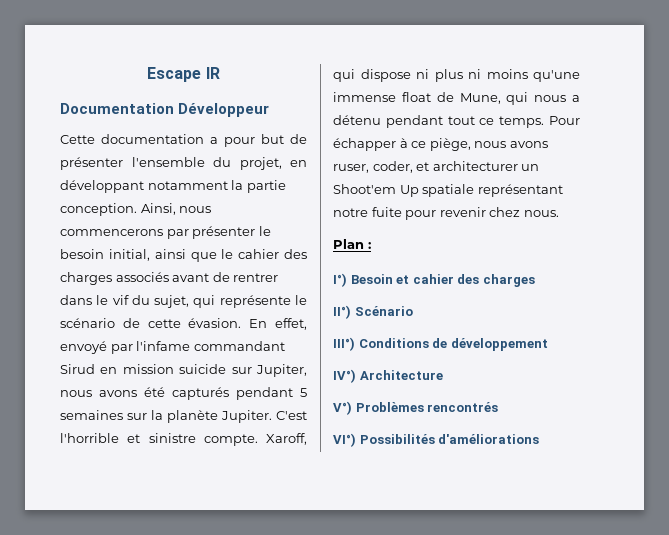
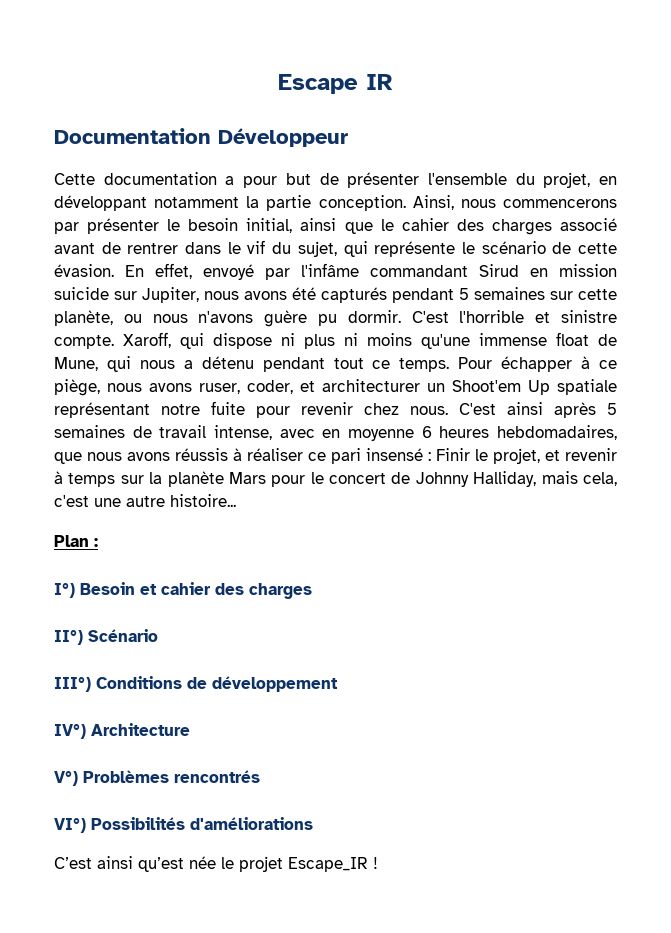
[115,272,169,282] associés -> [559,218,617,231] associé
[136,341,191,351] l'infame -> [301,263,359,277] l'infâme
[151,410,272,423] la planète Jupiter. -> [578,289,617,300] [54,310,401,327] cette planète, ou nous n'avons guère pu dormir.
(559, 213) none -> [459,402,617,418] [54,425,617,441] [54,448,617,464] [54,471,617,487] [54,494,236,507] C'est ainsi après 5 semaines de travail intense, avec en moyenne 6 heures hebdomadaires, que nous avons réussis à réaliser ce pari insensé : Finir le projet, et revenir à temps sur la planète Mars pour le concert de Johnny Halliday, mais cela, c'est une autre histoire...
(540, 439) none -> [54,856,378,872] // C’est ainsi qu’est née le projet Escape_IR !

